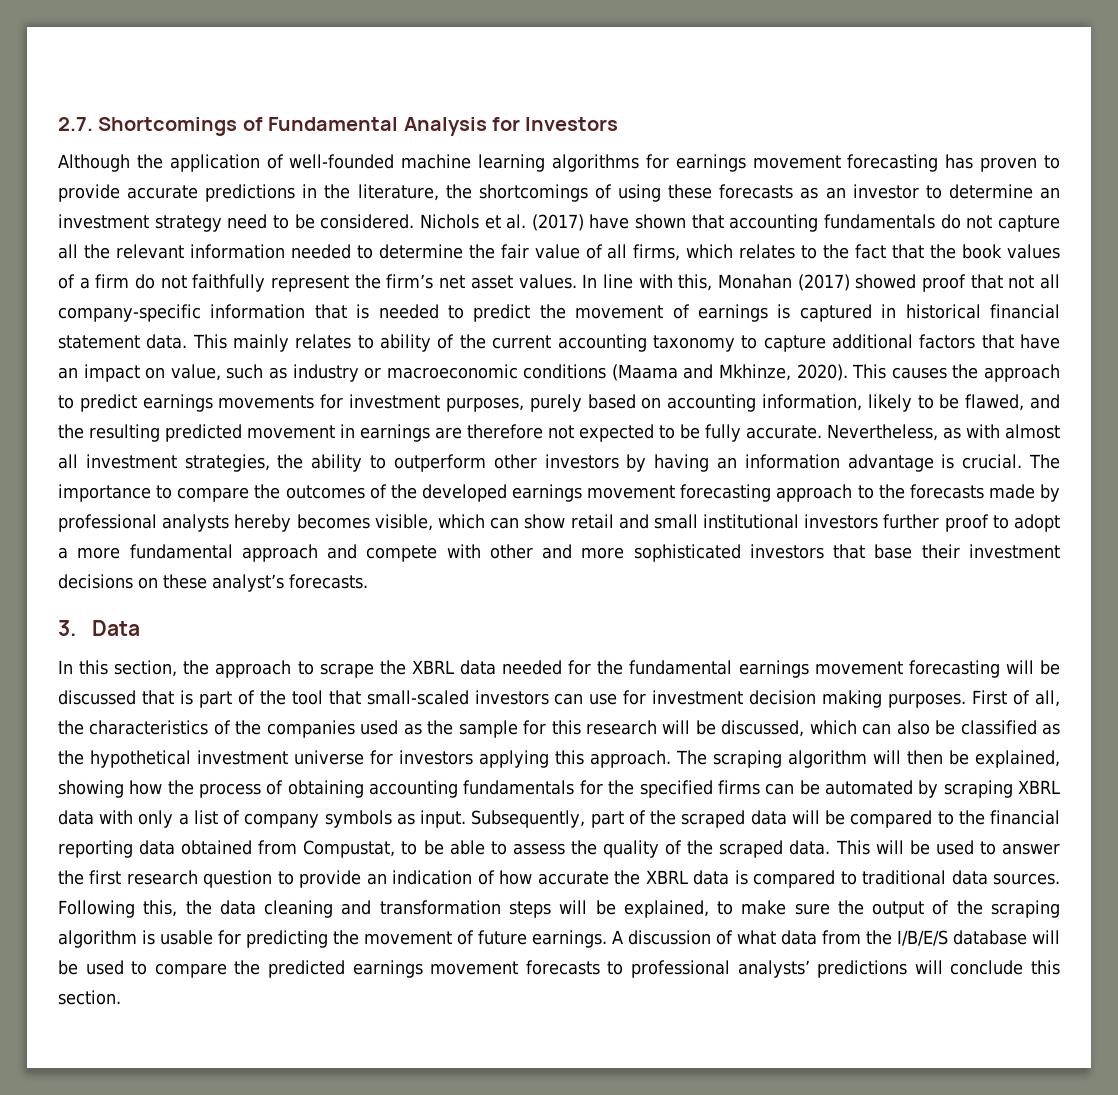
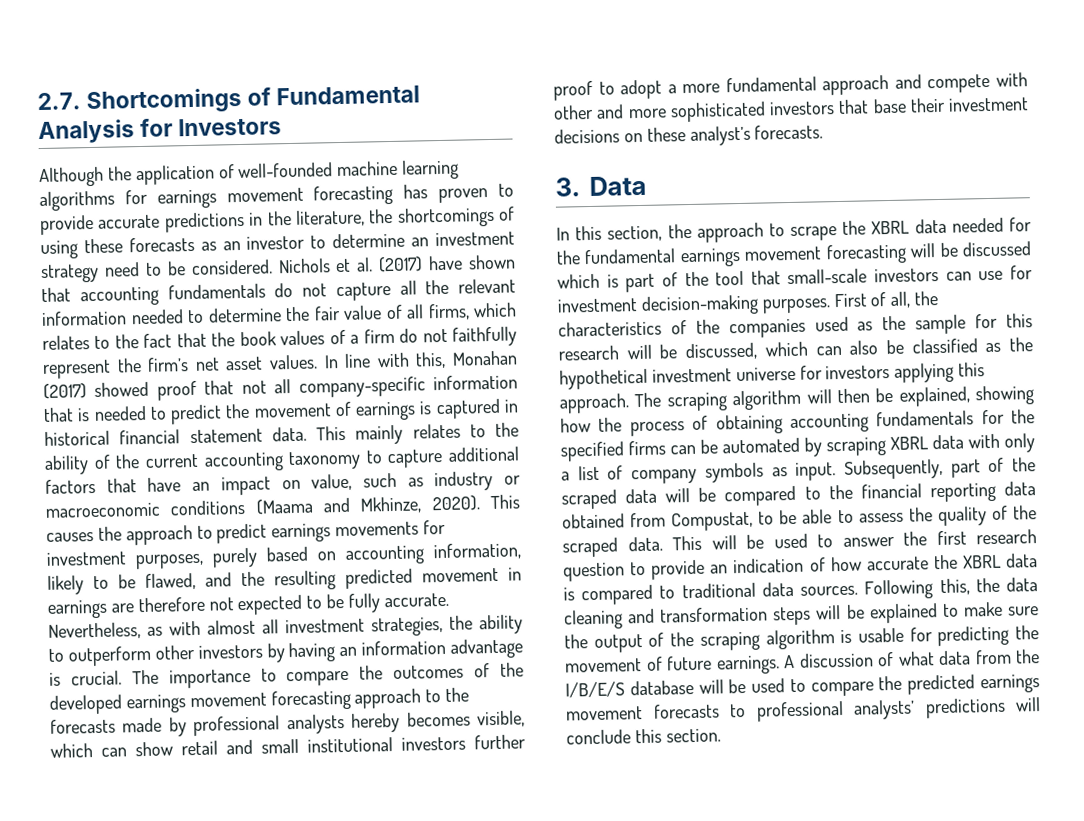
(374, 342) none -> [495,422,519,437] the
[141,690,174,705] that -> [557,273,600,289] which
[366,690,469,705] small-scaled -> [787,268,868,285] small-scale
[749,690,883,708] decision making -> [640,294,759,316] decision-making
[623,900,709,918] explained, -> [868,603,938,624] explained

